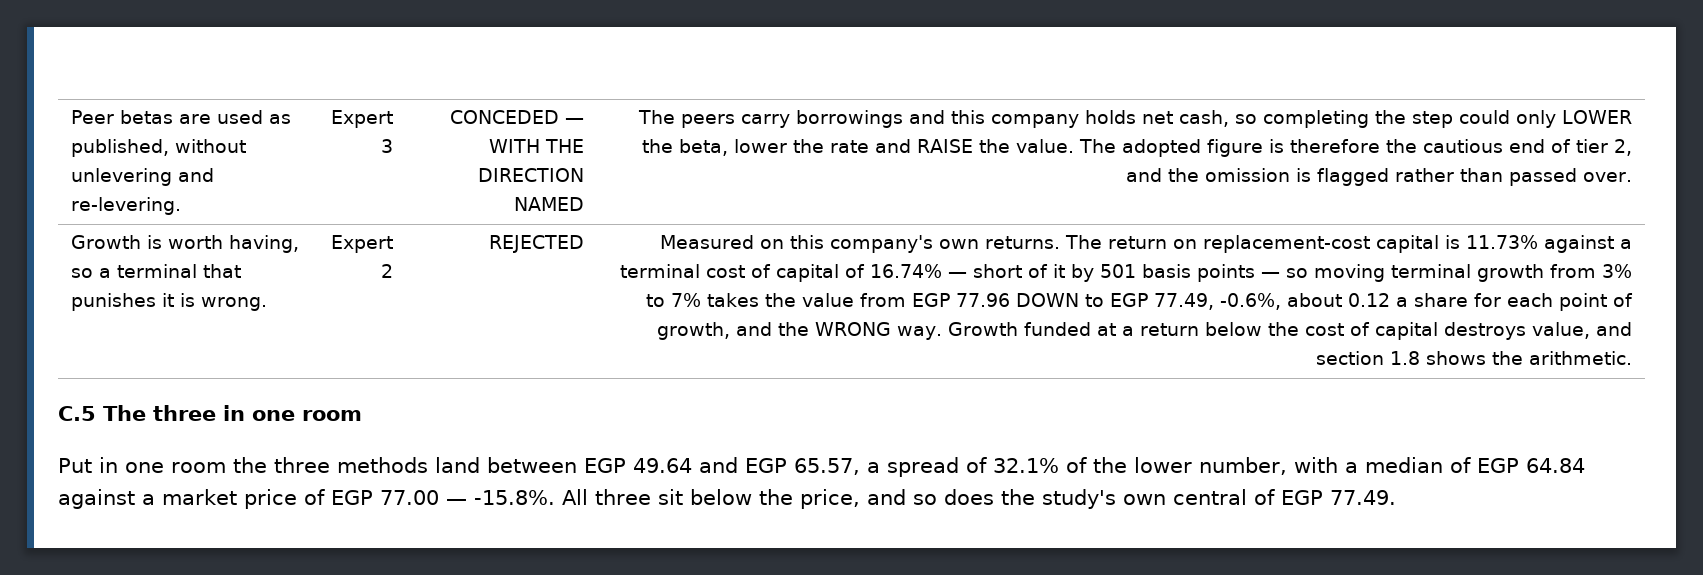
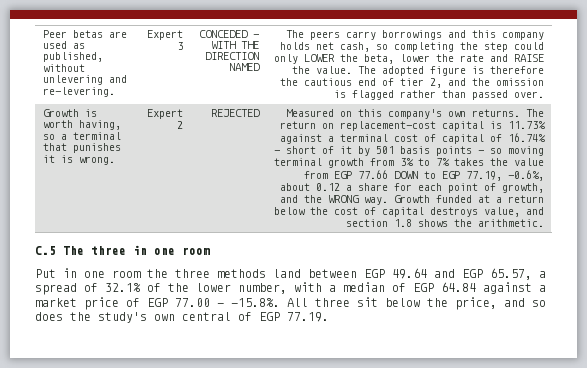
[955,293,1010,307] 77.96 -> [358,170,389,179] 77.66
[1153,293,1214,310] 77.49, -> [466,171,503,181] 77.19,
[1329,490,1396,505] 77.49. -> [287,312,329,322] 77.19.

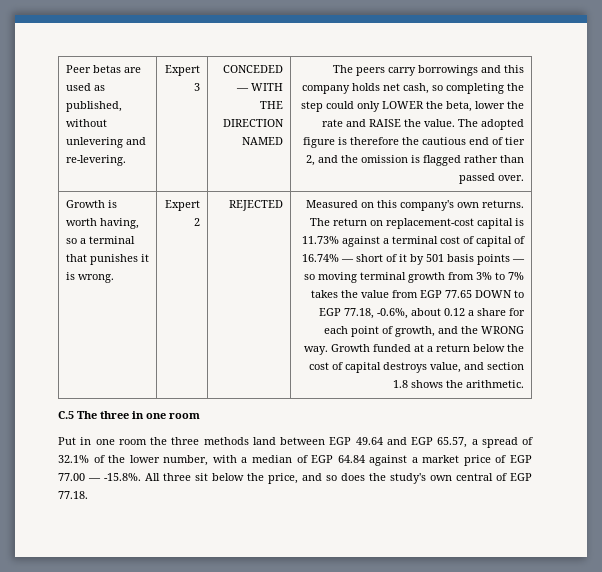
[358,170,389,179] 77.66 -> [445,290,473,298] 77.65
[466,171,503,181] 77.19, -> [344,308,375,319] 77.18,
[287,312,329,322] 77.19. -> [58,491,88,499] 77.18.

